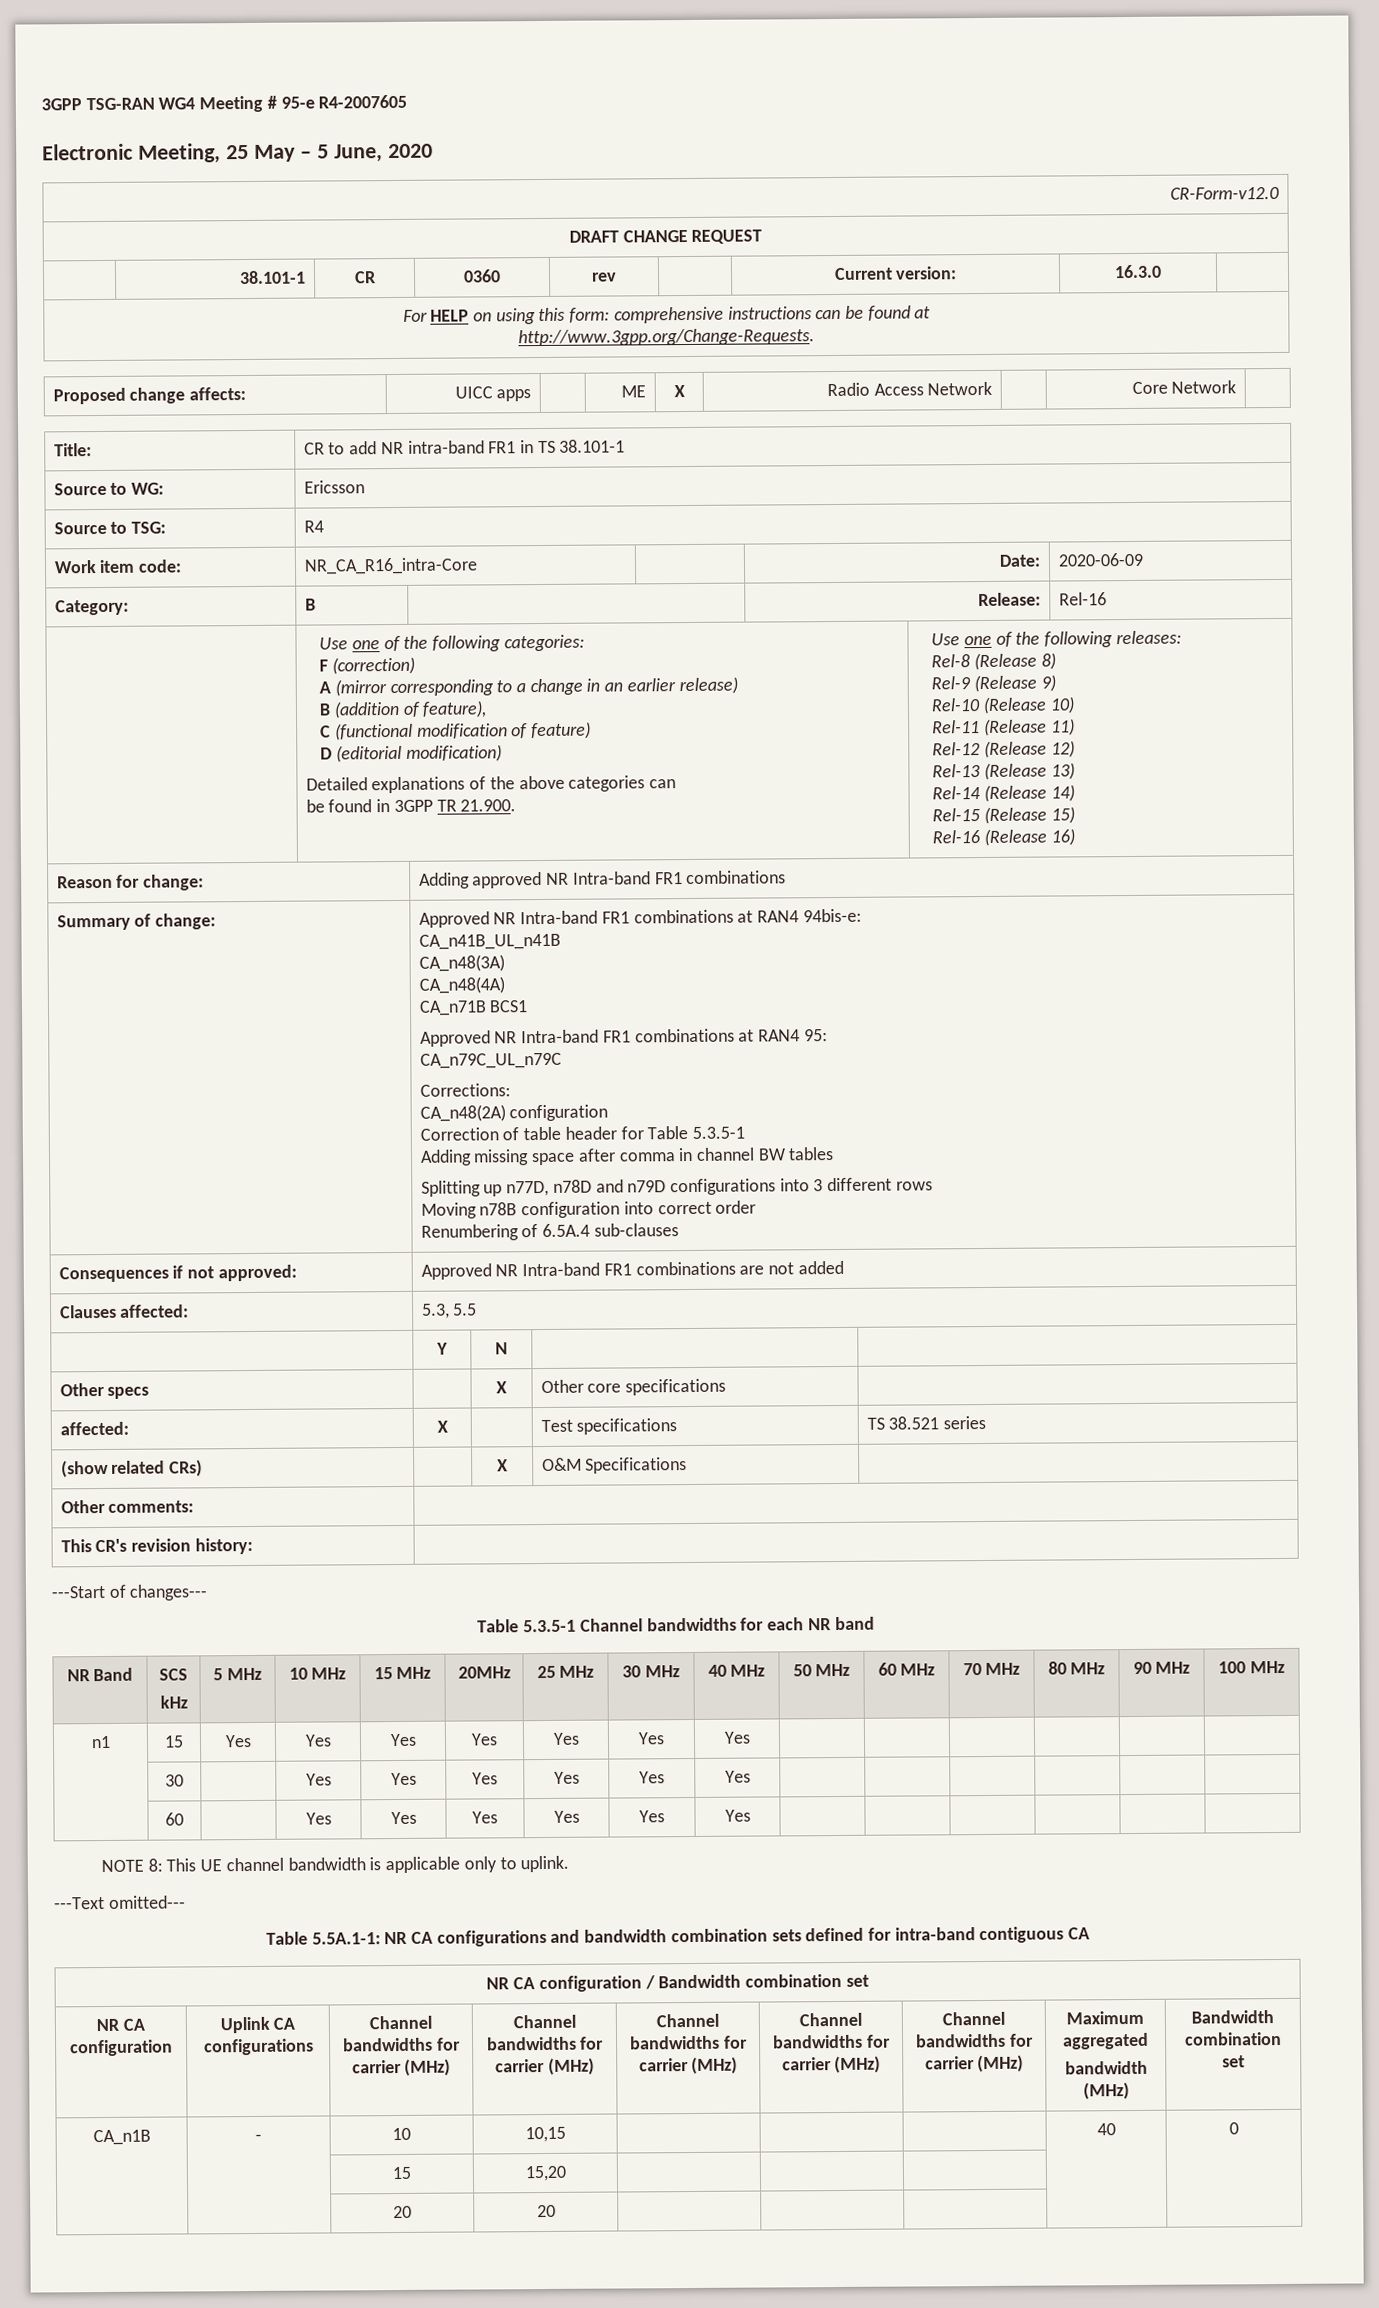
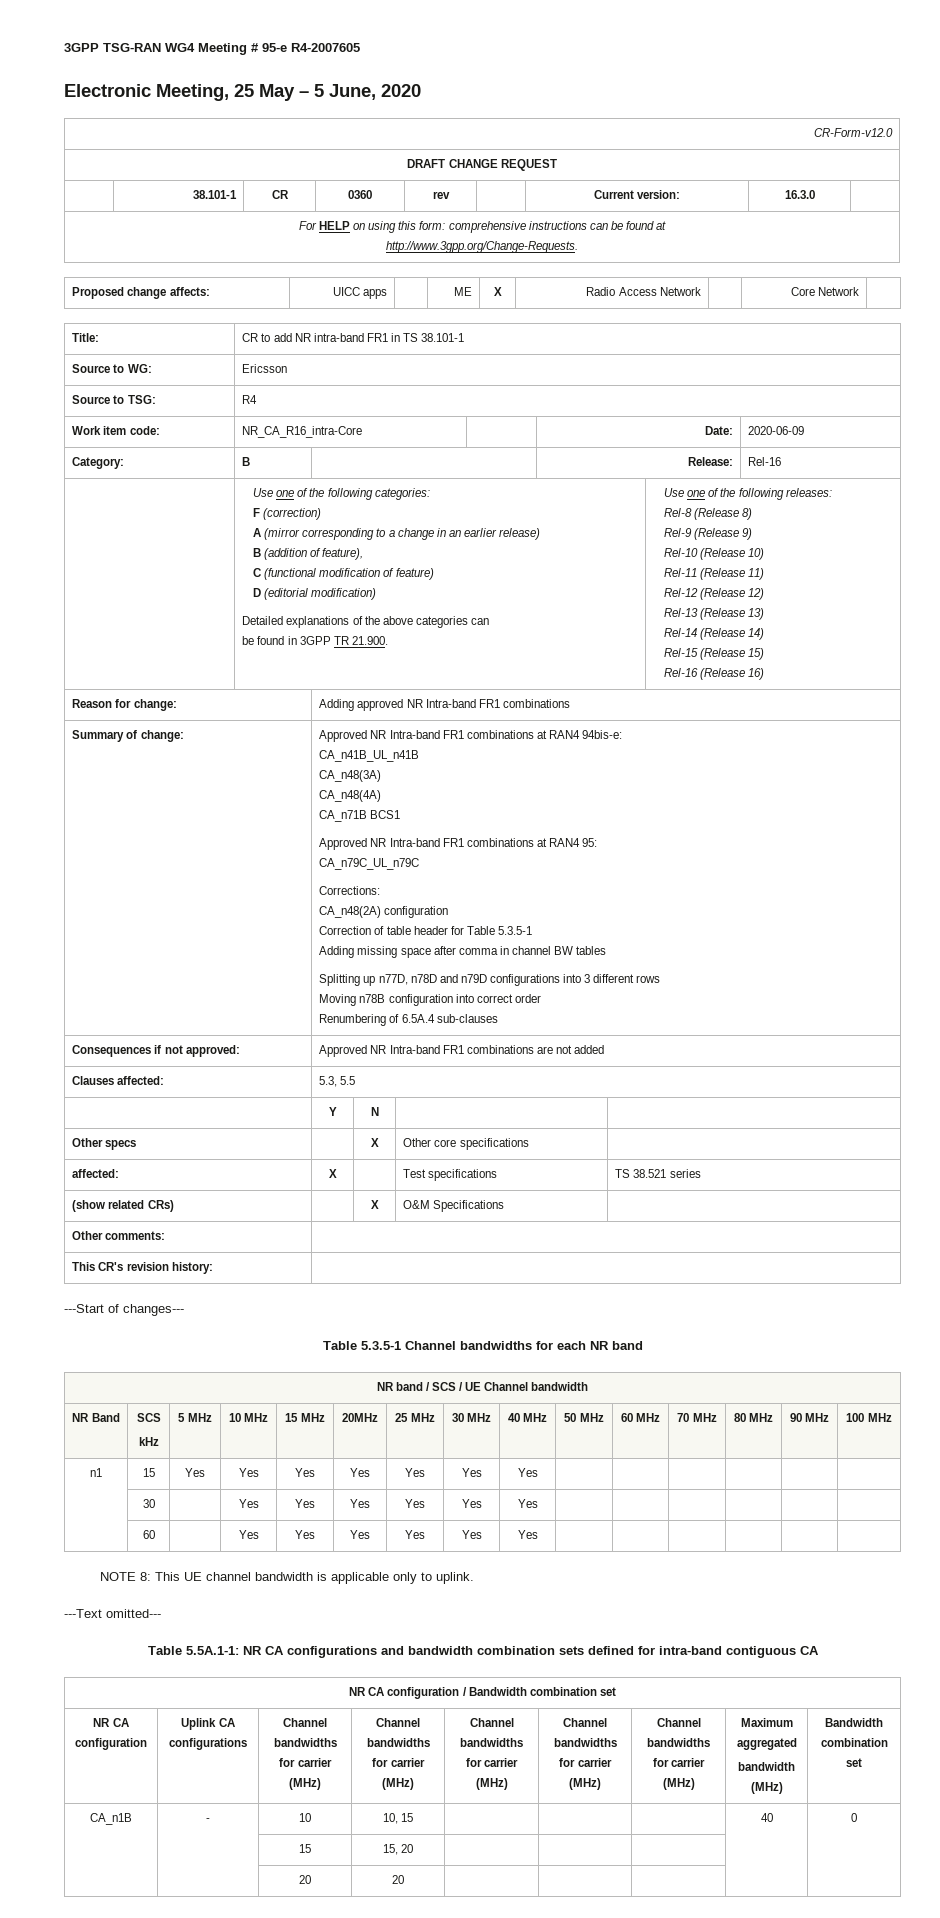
(875, 1623) none -> [376,1382,589,1391] // NR band / SCS / UE Channel bandwidth
[524,2126,566,2143] 10,15 -> [382,1813,414,1824] 10, 15
[524,2165,566,2182] 15,20 -> [382,1844,414,1855] 15, 20

